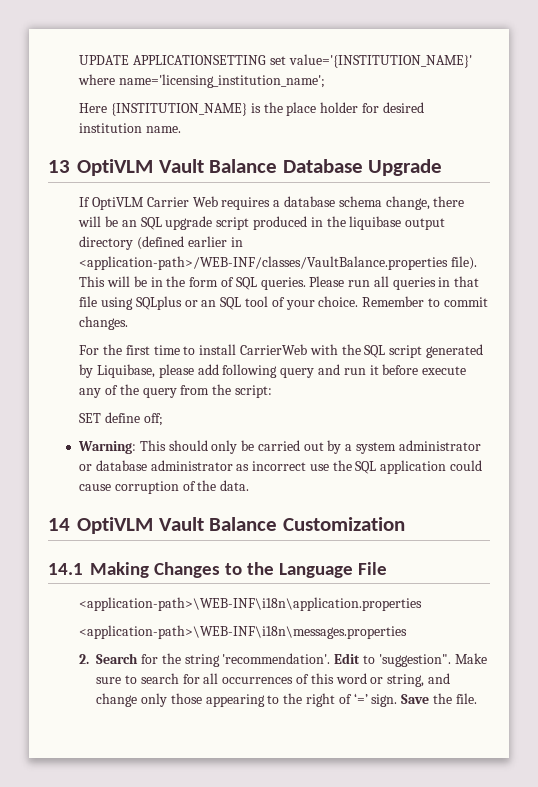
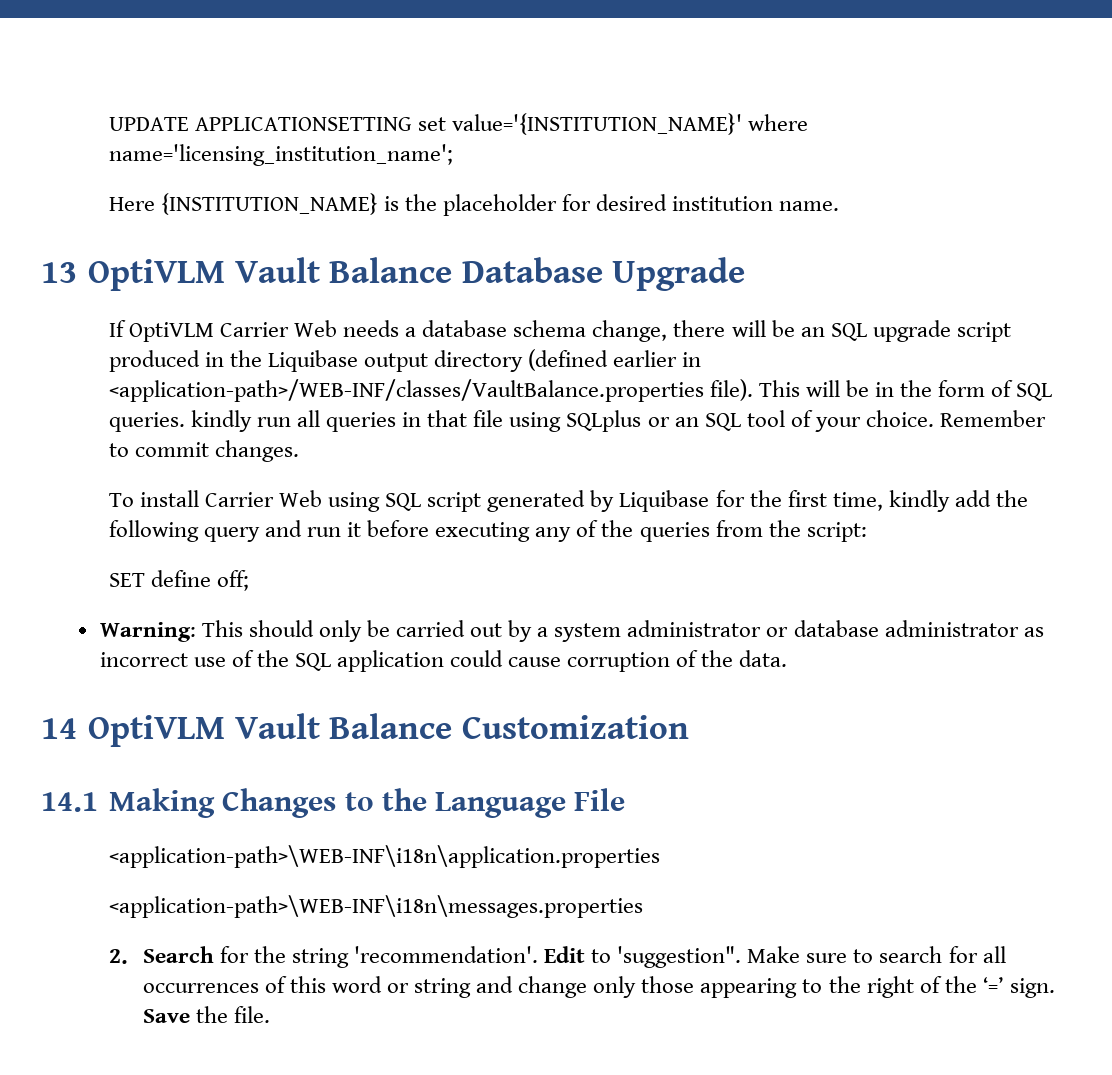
[286,102,359,116] place holder -> [443,194,558,216] placeholder
[221,197,271,210] requires -> [343,320,400,337] needs
[349,216,402,230] liquibase -> [267,350,358,372] Liquibase
[309,276,345,287] Please -> [190,410,252,432] kindly
[79,344,483,358] [79,364,219,378] For the first time to install CarrierWeb with the SQL script generated by Liquibase, please add -> [108,490,1028,512] To install Carrier Web using SQL script generated by Liquibase for the first time, kindly add the
[422,366,467,375] execute -> [435,522,531,542] executing
[142,388,177,398] query -> [639,522,710,542] queries
(329, 467) none -> [231,650,254,667] of
[387,674,425,687] string, -> [414,978,472,998] string
(352, 699) none -> [944,976,977,993] the

